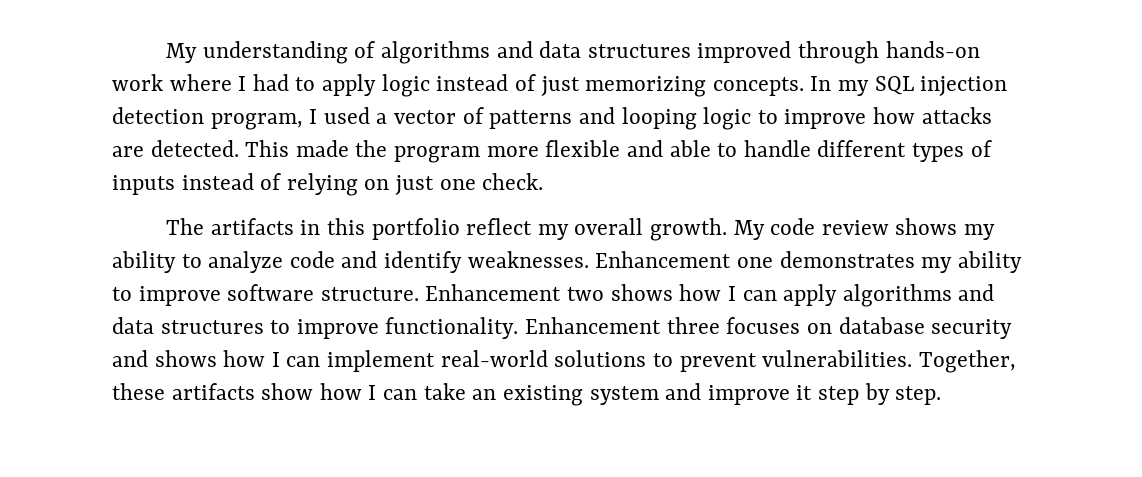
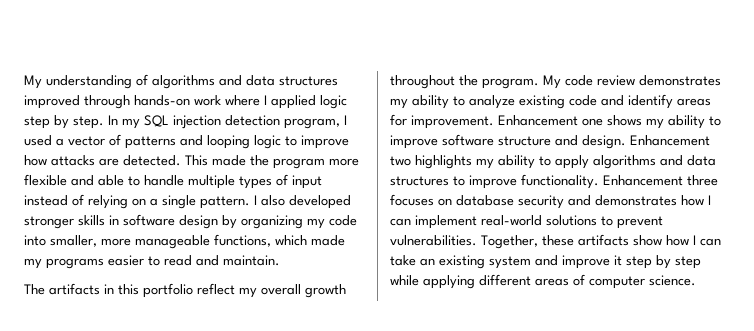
[252,74,804,97] had to apply logic instead of just memorizing concepts. -> [271,95,347,109] [24,115,104,129] applied logic step by step.
[817,140,907,157] different -> [188,175,235,189] multiple
[112,175,175,195] inputs -> [292,175,322,189] input
[395,173,544,195] just one check. -> [150,195,351,209] [24,214,357,229] [24,234,345,249] [24,255,280,269] a single pattern. I also developed stronger skills in software design by organizing my code into smaller, more manageable functions, which made my programs easier to read and maintain.
[650,218,728,241] growth. -> [305,284,346,298] [390,75,539,89] growth throughout the program.
[895,218,958,235] shows -> [639,75,721,86] demonstrates
(284, 262) none -> [519,95,565,109] existing
[467,251,589,268] weaknesses. -> [677,98,711,106] [390,114,494,129] areas for improvement.
[779,251,915,268] demonstrates -> [607,115,642,126] shows
[320,284,777,301] structure. Enhancement two shows how I can -> [498,135,710,149] [390,155,551,169] structure and design. Enhancement two highlights my ability to
[154,350,217,367] shows -> [595,195,677,206] demonstrates
[895,386,942,405] step. -> [675,256,701,269] [390,274,696,289] step while applying different areas of computer science.

